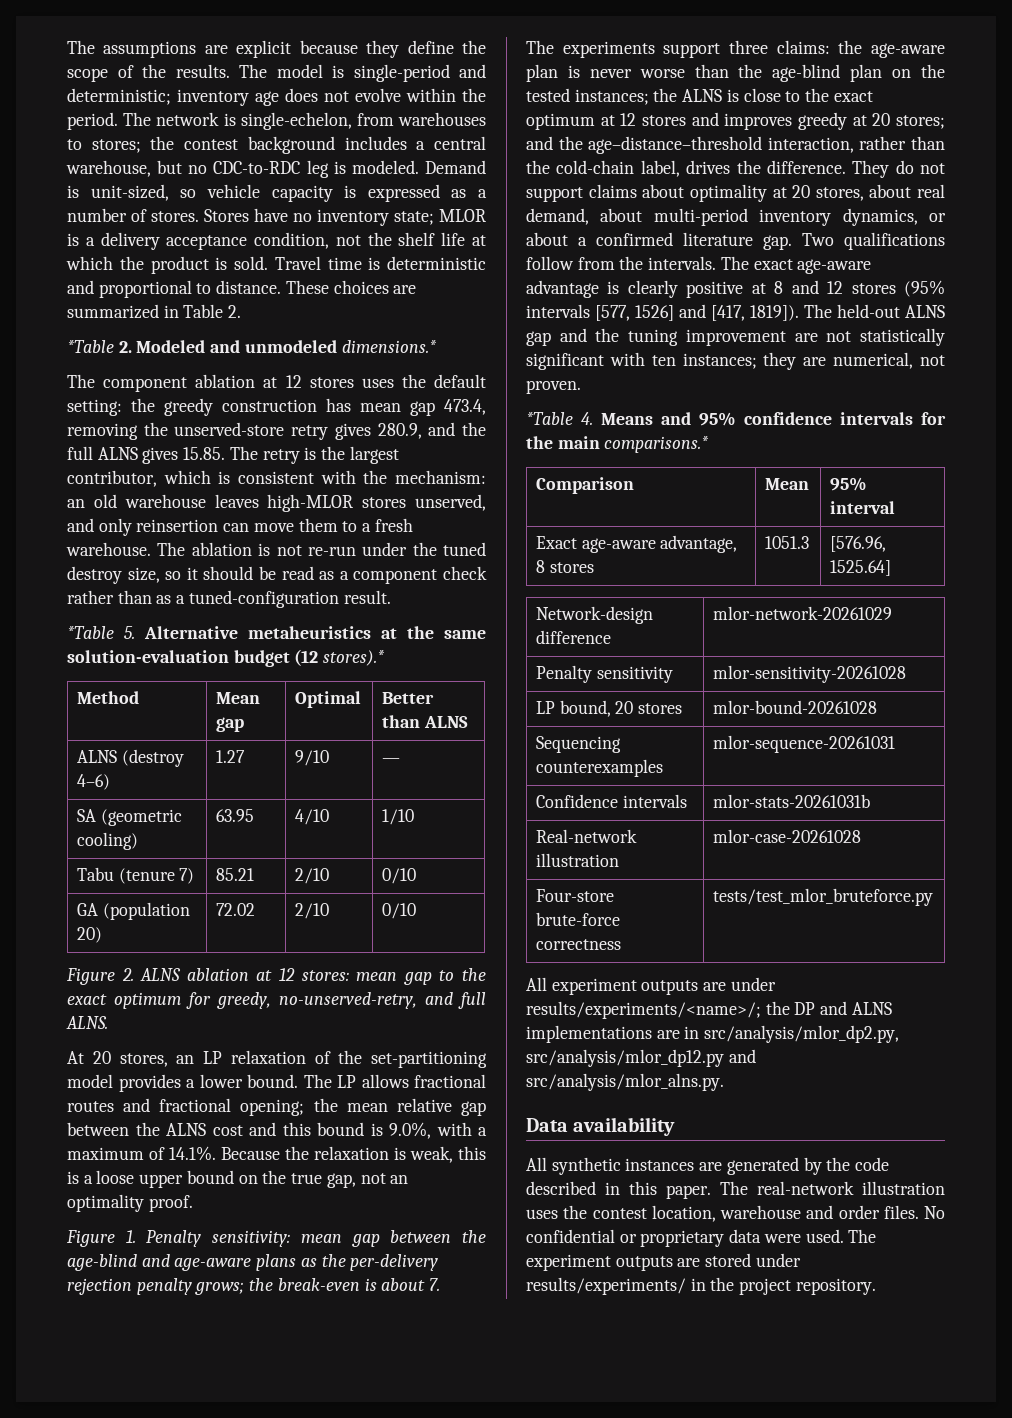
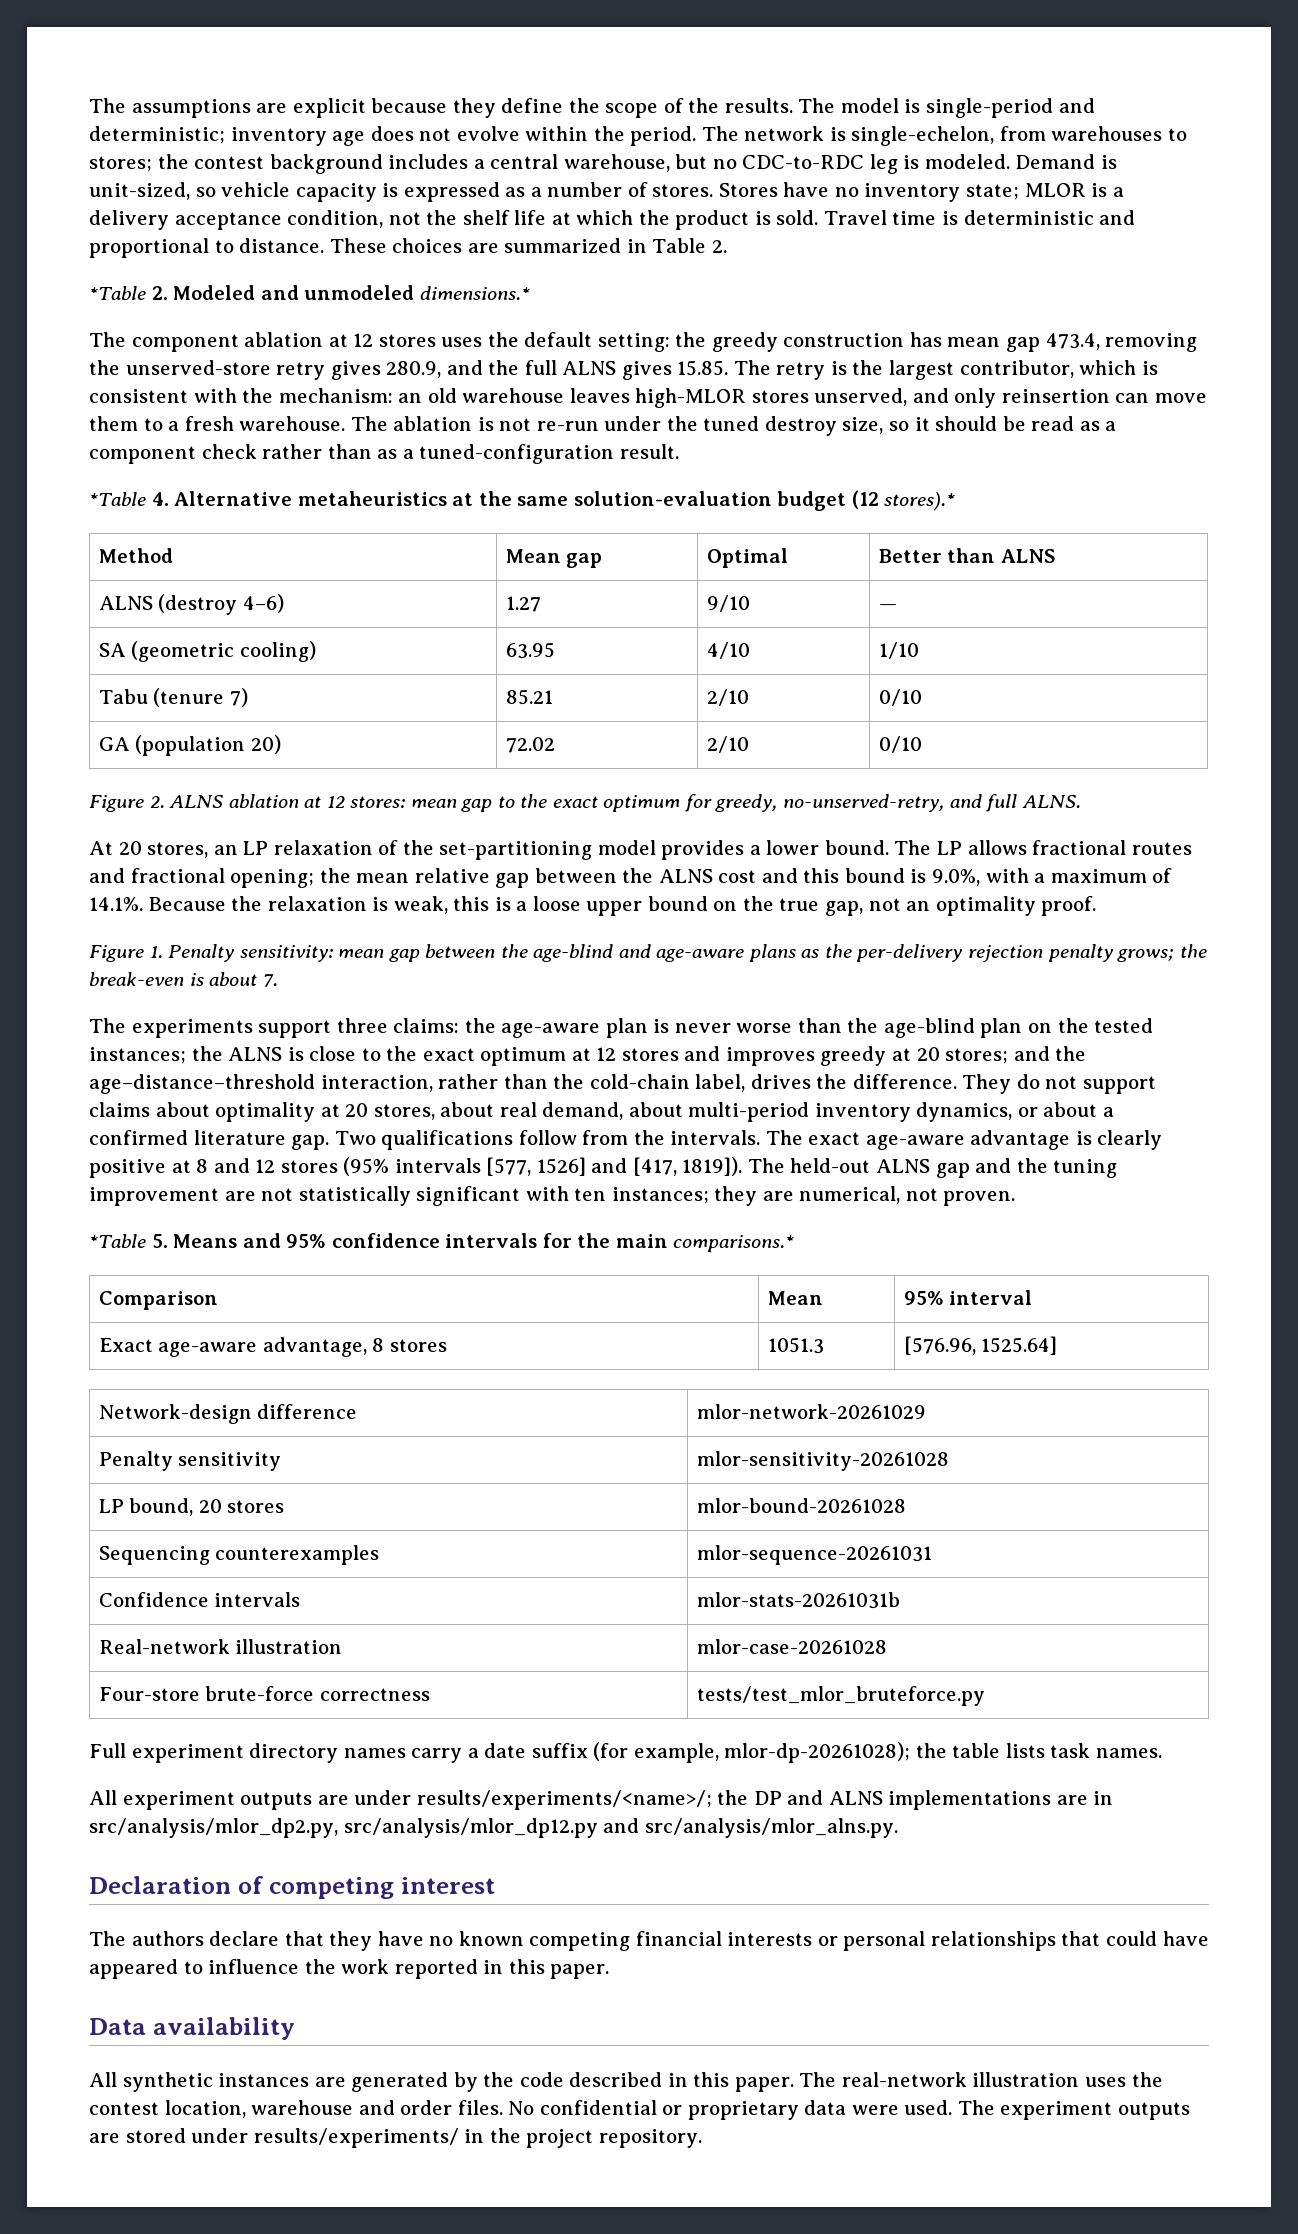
[124,626,135,639] 5. -> [151,492,169,506] 4.
[581,412,593,425] 4. -> [151,1234,168,1248] 5.
(933, 897) none -> [89,1742,1163,1763] // Full experiment directory names carry a date suffix (for example, mlor-dp-20261028); the table lists task names.
(724, 1082) none -> [89,1876,495,1899] [89,1931,1209,1951] [89,1959,610,1979] // Declaration of competing interest // The authors declare that they have no known competing financial interests or personal relationships that could have appeared to influence the work reported in this paper.

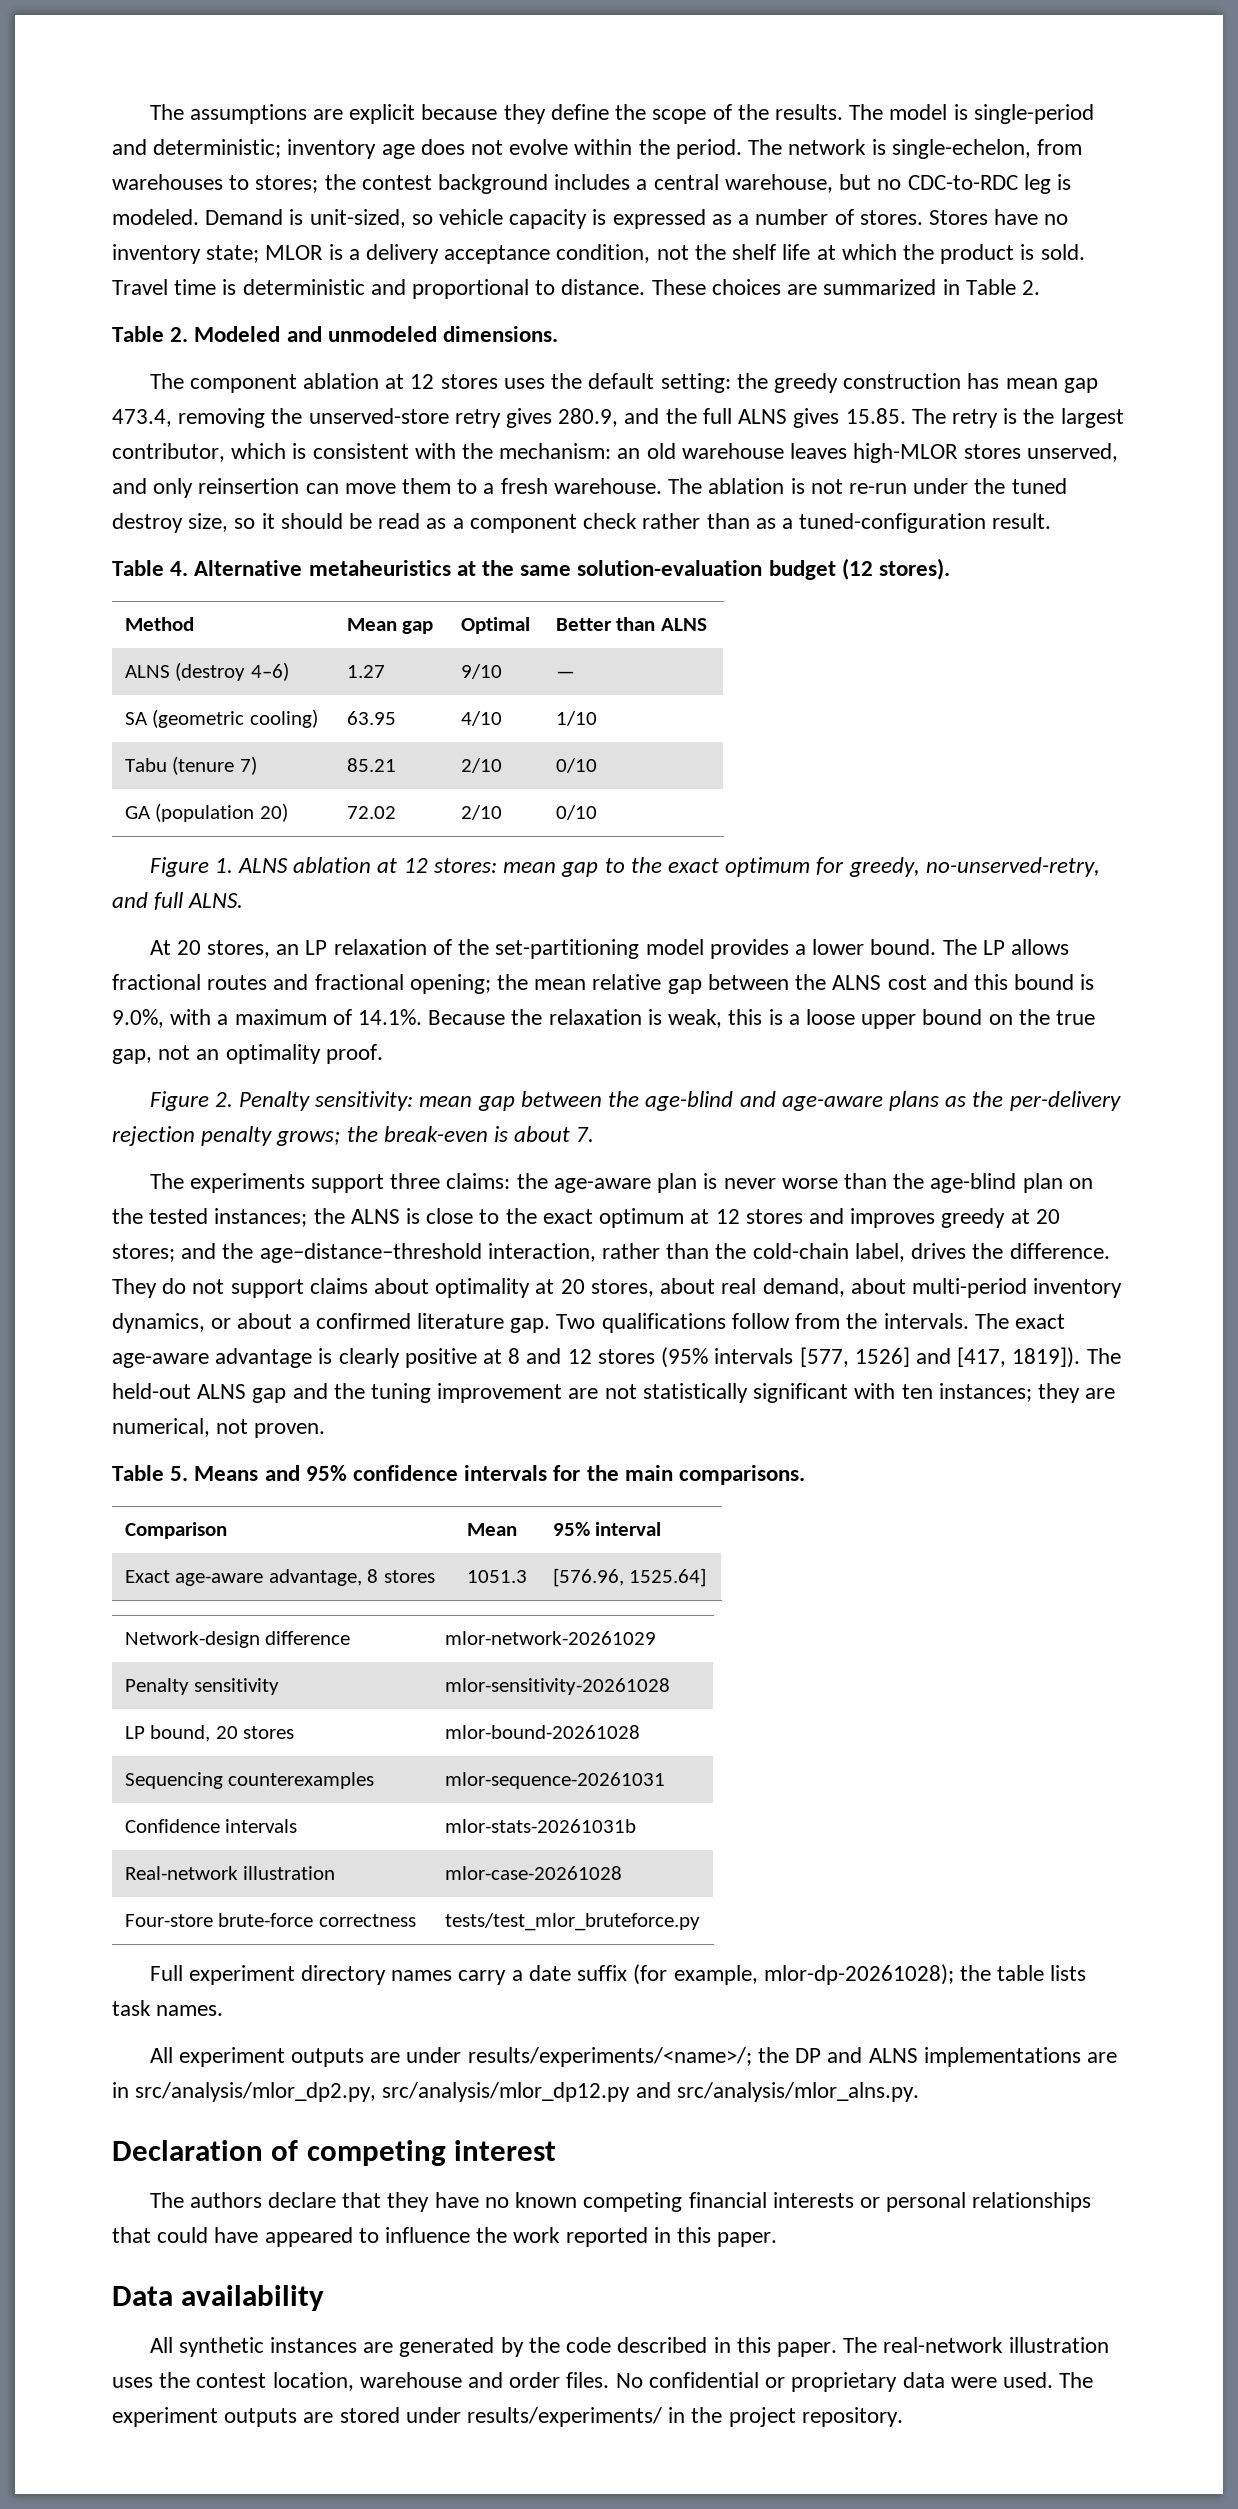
[89,286,146,300] *Table -> [112,326,164,342] Table
[419,286,530,300] dimensions.* -> [443,326,559,342] dimensions.
[89,492,146,506] *Table -> [112,560,164,576] Table
[884,492,956,511] stores).* -> [879,558,951,580] stores).
[149,796,165,808] 2. -> [214,858,233,873] 1.
[149,946,163,958] 1. -> [214,1092,233,1107] 2.
[89,1234,146,1248] *Table -> [112,1465,164,1481] Table
[673,1235,795,1252] comparisons.* -> [679,1465,806,1485] comparisons.

